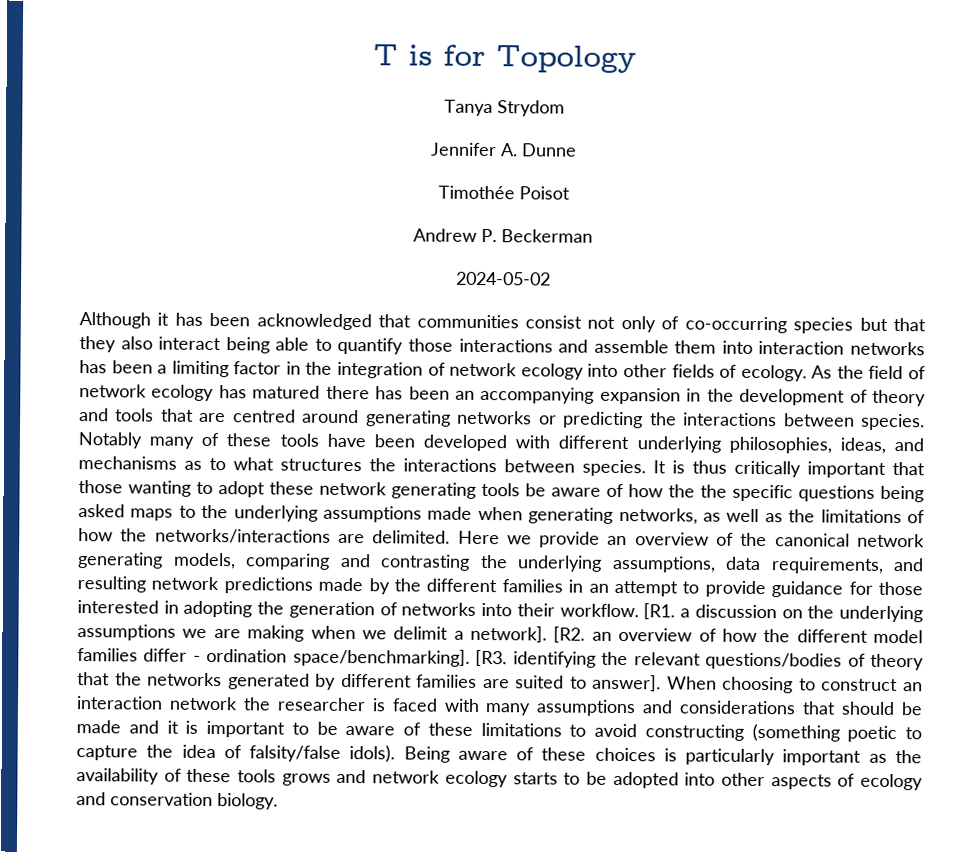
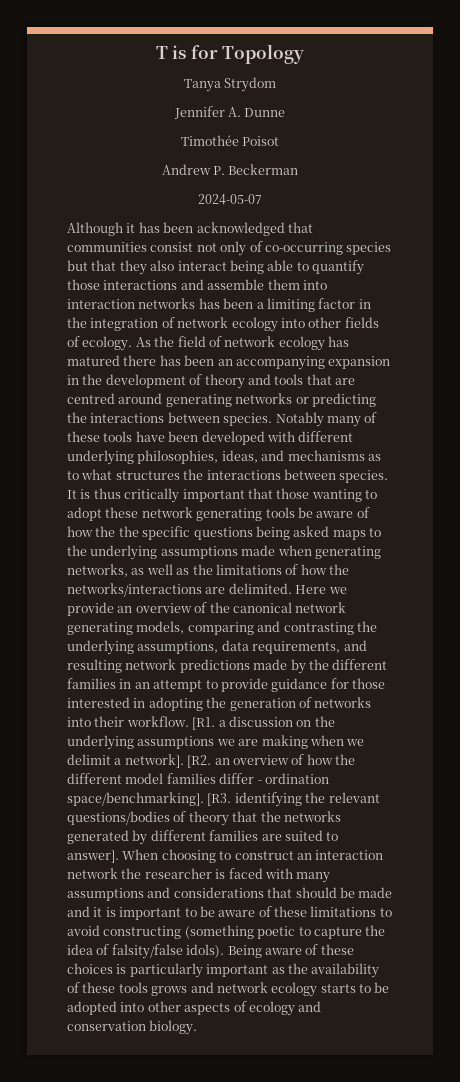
[455,271,551,286] 2024-05-02 -> [198,194,262,205] 2024-05-07

